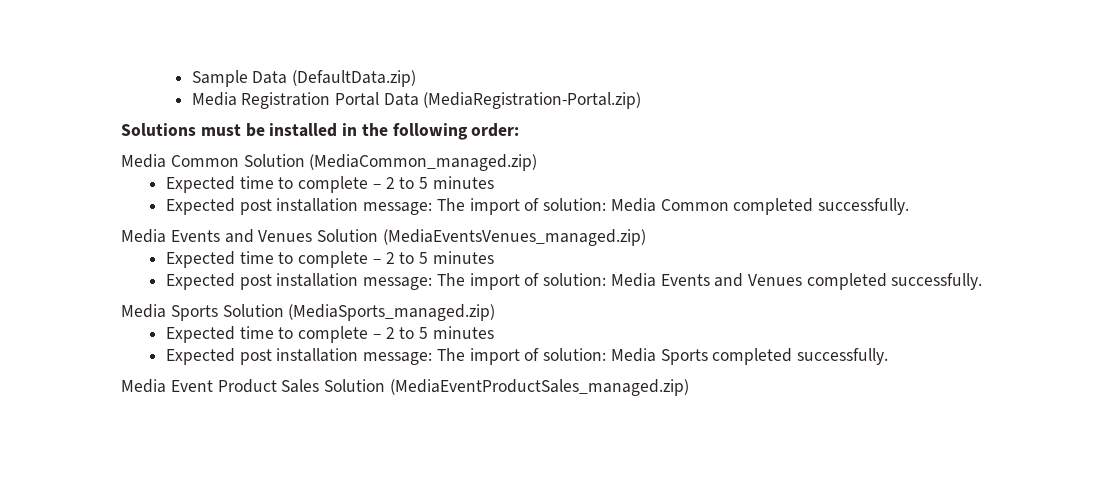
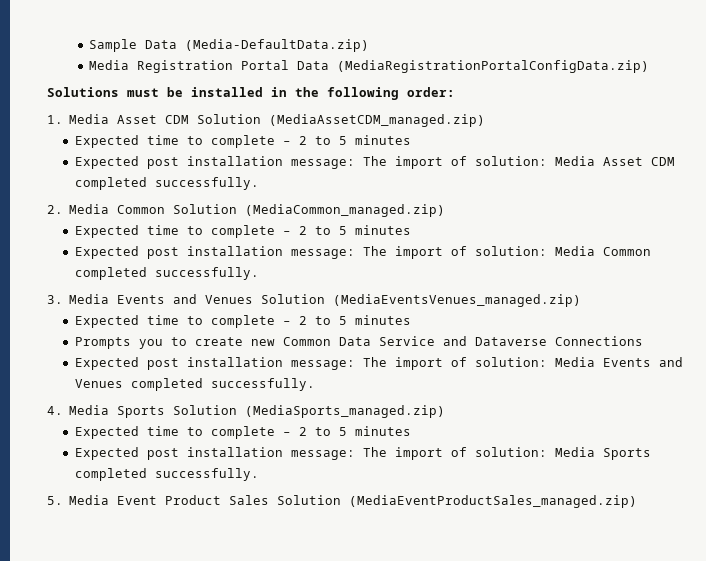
[292,70,417,87] (DefaultData.zip) -> [184,39,369,52] (Media-DefaultData.zip)
[423,92,642,109] (MediaRegistration-Portal.zip) -> [336,60,649,73] (MediaRegistrationPortalConfigData.zip)
(520, 130) none -> [46,114,485,127] [74,135,411,148] [74,156,675,169] [74,177,259,190] [46,205,63,214] 1. Media Asset CDM Solution (MediaAssetCDM_managed.zip) // Expected time to complete – 2 to 5 minutes // Expected post installation message: The import of solution: Media Asset CDM completed successfully. // 2.
(909, 206) none -> [46,295,63,304] 3.
(494, 257) none -> [74,336,643,349] // Prompts you to create new Common Data Service and Dataverse Connections
(983, 281) none -> [46,406,63,415] 4.
(888, 356) none -> [46,496,63,505] 5.

